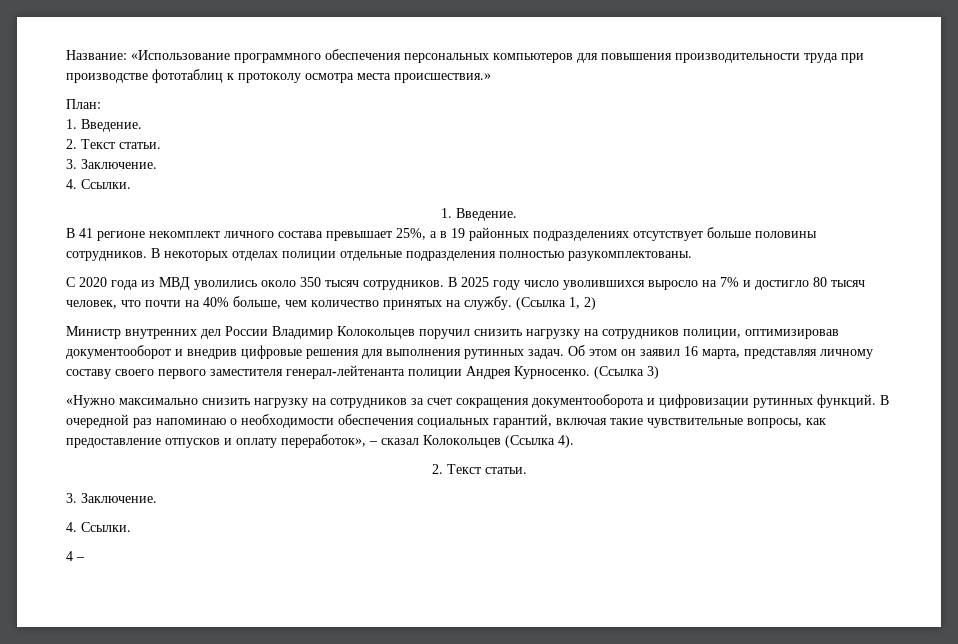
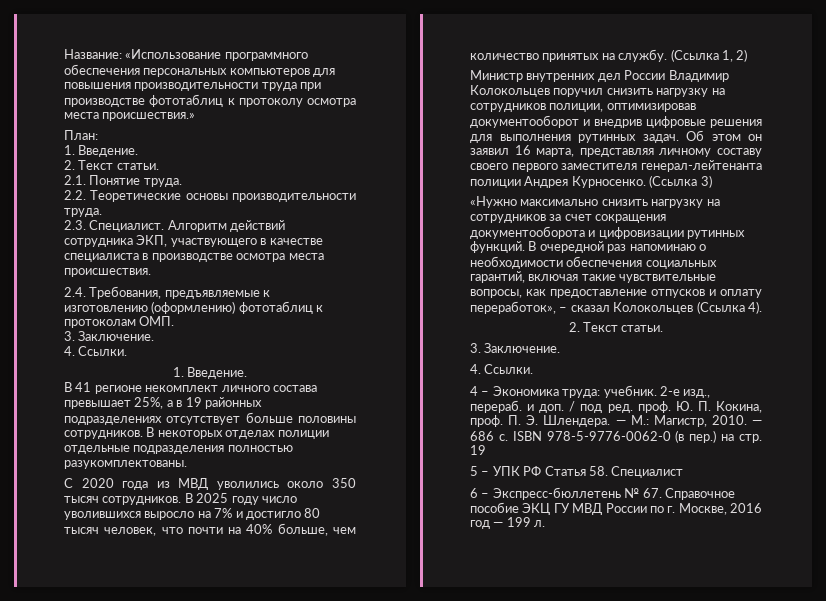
(161, 145) none -> [64,175,182,187] [64,190,356,202] [64,208,102,217] [64,220,286,232] [64,235,323,247] [64,253,324,262] [64,268,151,277] [64,286,271,299] [64,301,324,314] [64,316,175,328] // 2.1. Понятие труда. // 2.2. Теоретические основы производительности труда. // 2.3. Специалист. Алгоритм действий сотрудника ЭКП, участвующего в качестве специалиста в производстве осмотра места происшествия. // 2.4. Требования, предъявляемые к изготовлению (оформлению) фототаблиц к протоколам ОМП.
(85, 559) none -> [492,385,711,398] [470,400,762,413] [470,415,762,427] [470,430,762,443] [470,445,486,455] [470,466,684,478] [470,487,735,500] [470,502,762,515] [470,517,546,529] Экономика труда: учебник. 2-е изд., перераб. и доп. / под ред. проф. Ю. П. Кокина, проф. П. Э. Шлендера. — М.: Магистр, 2010. — 686 с. ISBN 978-5-9776-0062-0 (в пер.) на стр. 19 // 5 – УПК РФ Статья 58. Специалист // 6 – Экспресс-бюллетень № 67. Справочное пособие ЭКЦ ГУ МВД России по г. Москве, 2016 год — 199 л.

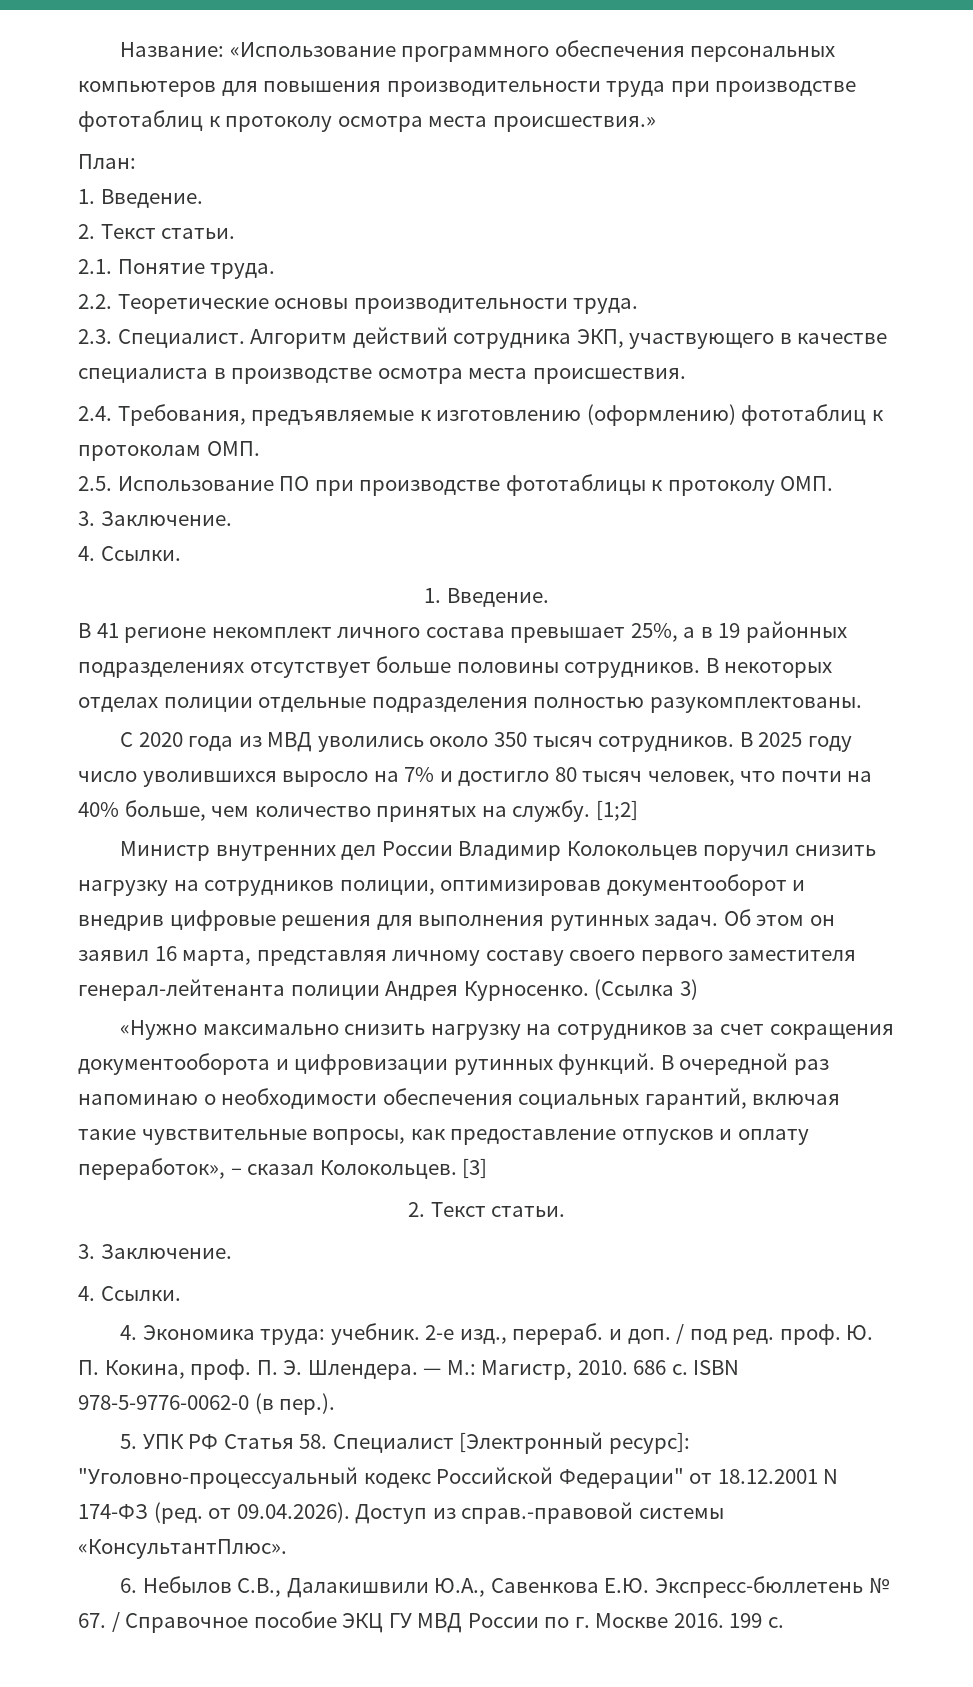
(175, 321) none -> [78,474,834,496] // 2.5. Использование ПО при производстве фототаблицы к протоколу ОМП.
[670,49,748,62] (Ссылка 1, 2) -> [595,800,638,821] [1;2]
[613,301,762,314] Колокольцев (Ссылка 4). -> [319,1158,488,1179] Колокольцев. [3]
[470,386,490,396] 4 – -> [120,1325,138,1340] 4.
[752,420,762,425] — -> (628, 1367) none
[689,430,762,443] [470,445,486,455] [470,466,490,476] пер.) на стр. 19 // 5 – -> [279,1393,336,1415] [120,1434,138,1449] пер.). // 5.
[470,488,490,498] // 6 – -> [459,1432,690,1454] [78,1467,839,1489] [78,1502,724,1524] [78,1539,287,1559] [120,1576,650,1598] [Электронный ресурс]: "Уголовно-процессуальный кодекс Российской Федерации" от 18.12.2001 N 174-ФЗ (ред. от 09.04.2026). Доступ из справ.-правовой системы «КонсультантПлюс». // 6. Небылов С.В., Далакишвили Ю.А., Савенкова Е.Ю.
(662, 493) none -> [111,1612,120,1632] /
[678,503,762,515] [470,517,546,529] Москве, 2016 год — 199 л. -> [595,1613,784,1628] Москве 2016. 199 с.

